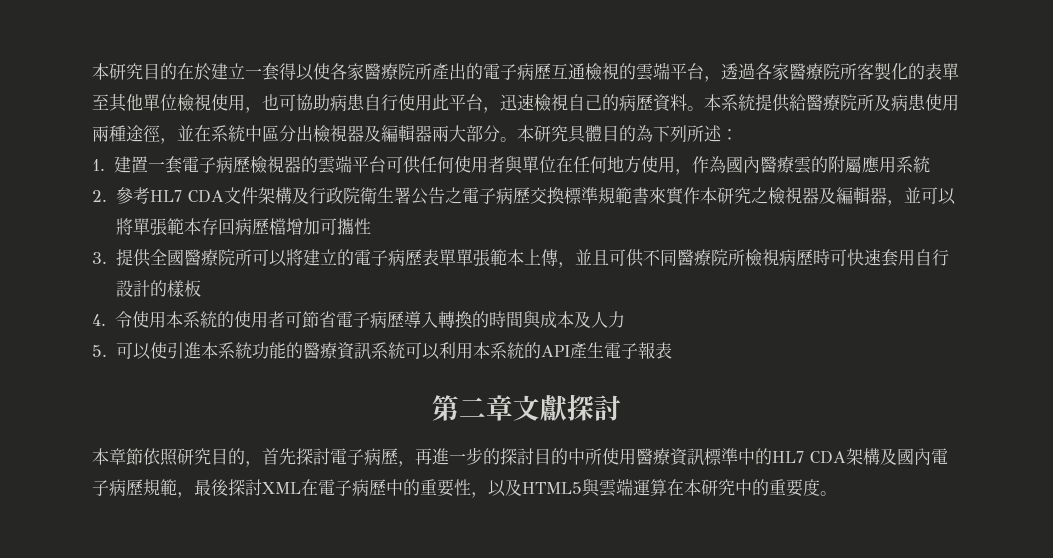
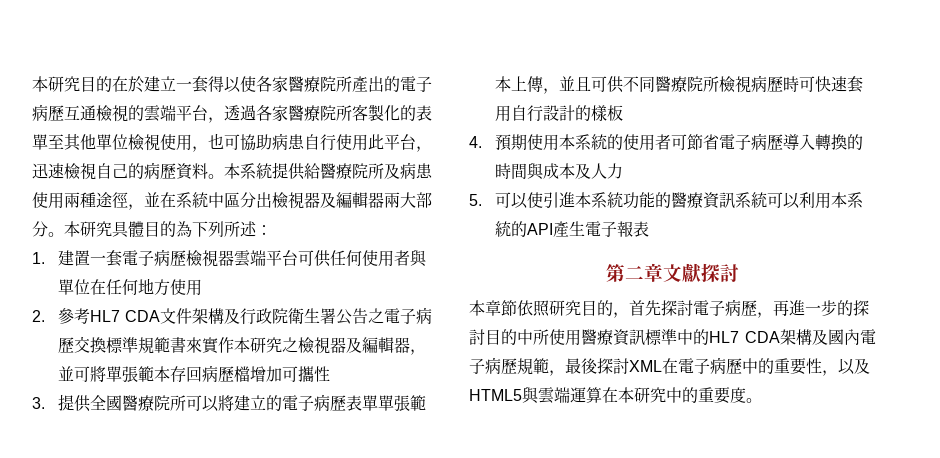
[300,156,318,173] 的 -> (235, 258) none
[674,156,930,175] ，作為國內醫療雲的附屬應用系統 -> (203, 287) none
[937,188,956,205] 以 -> (91, 374) none
[114,311,132,328] 令 -> [495,134,528,151] 預期

